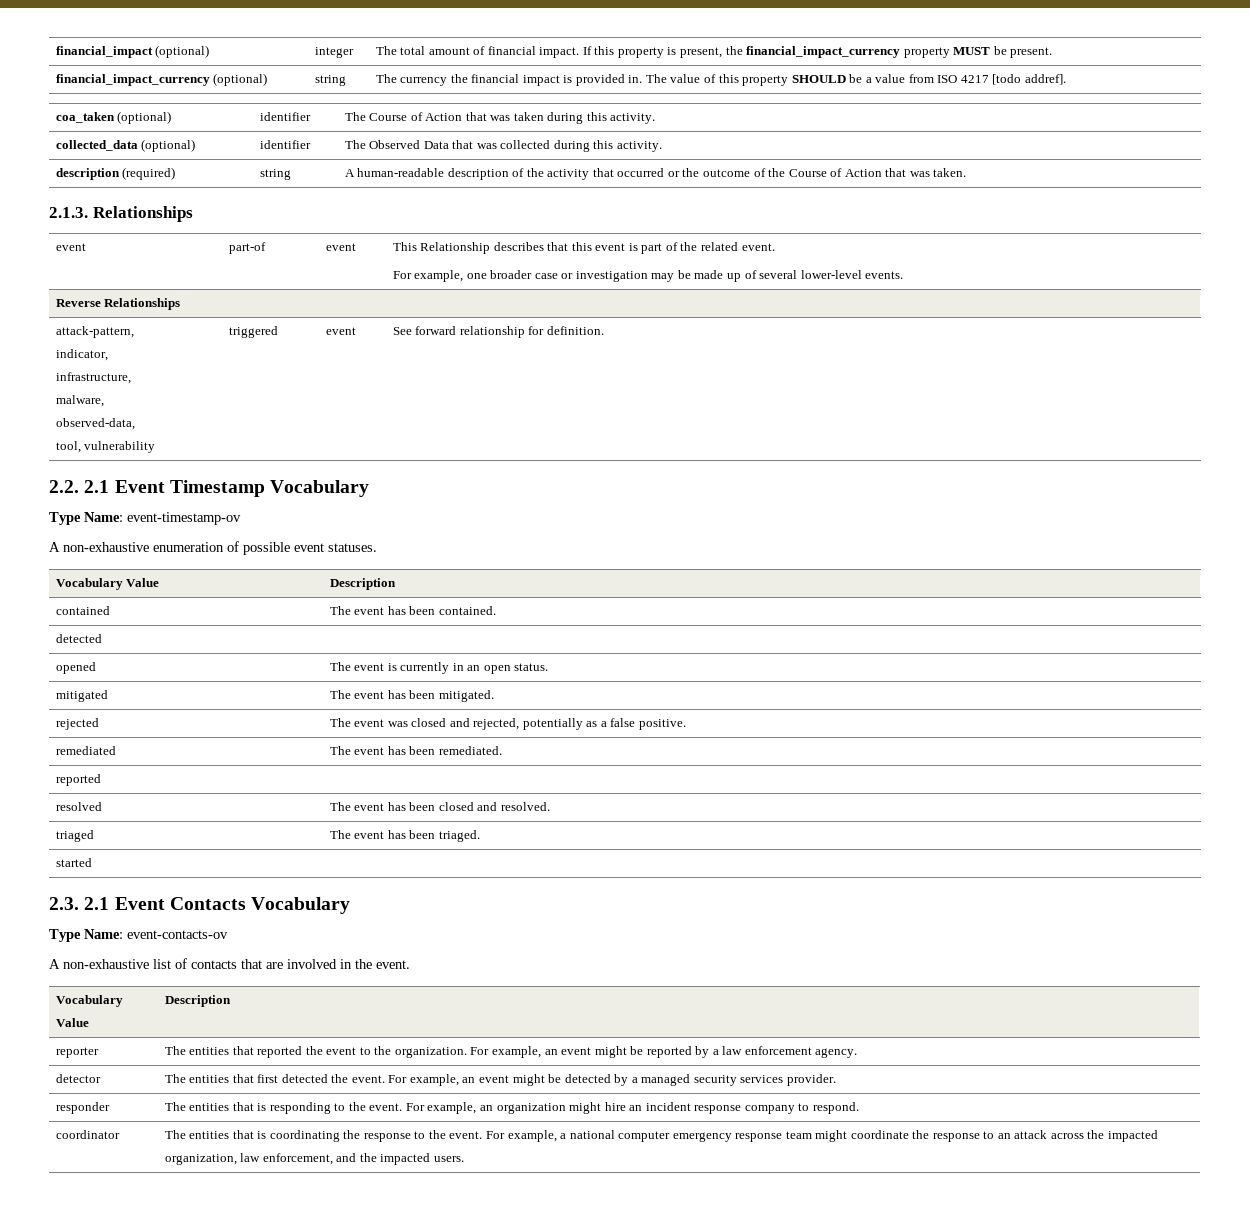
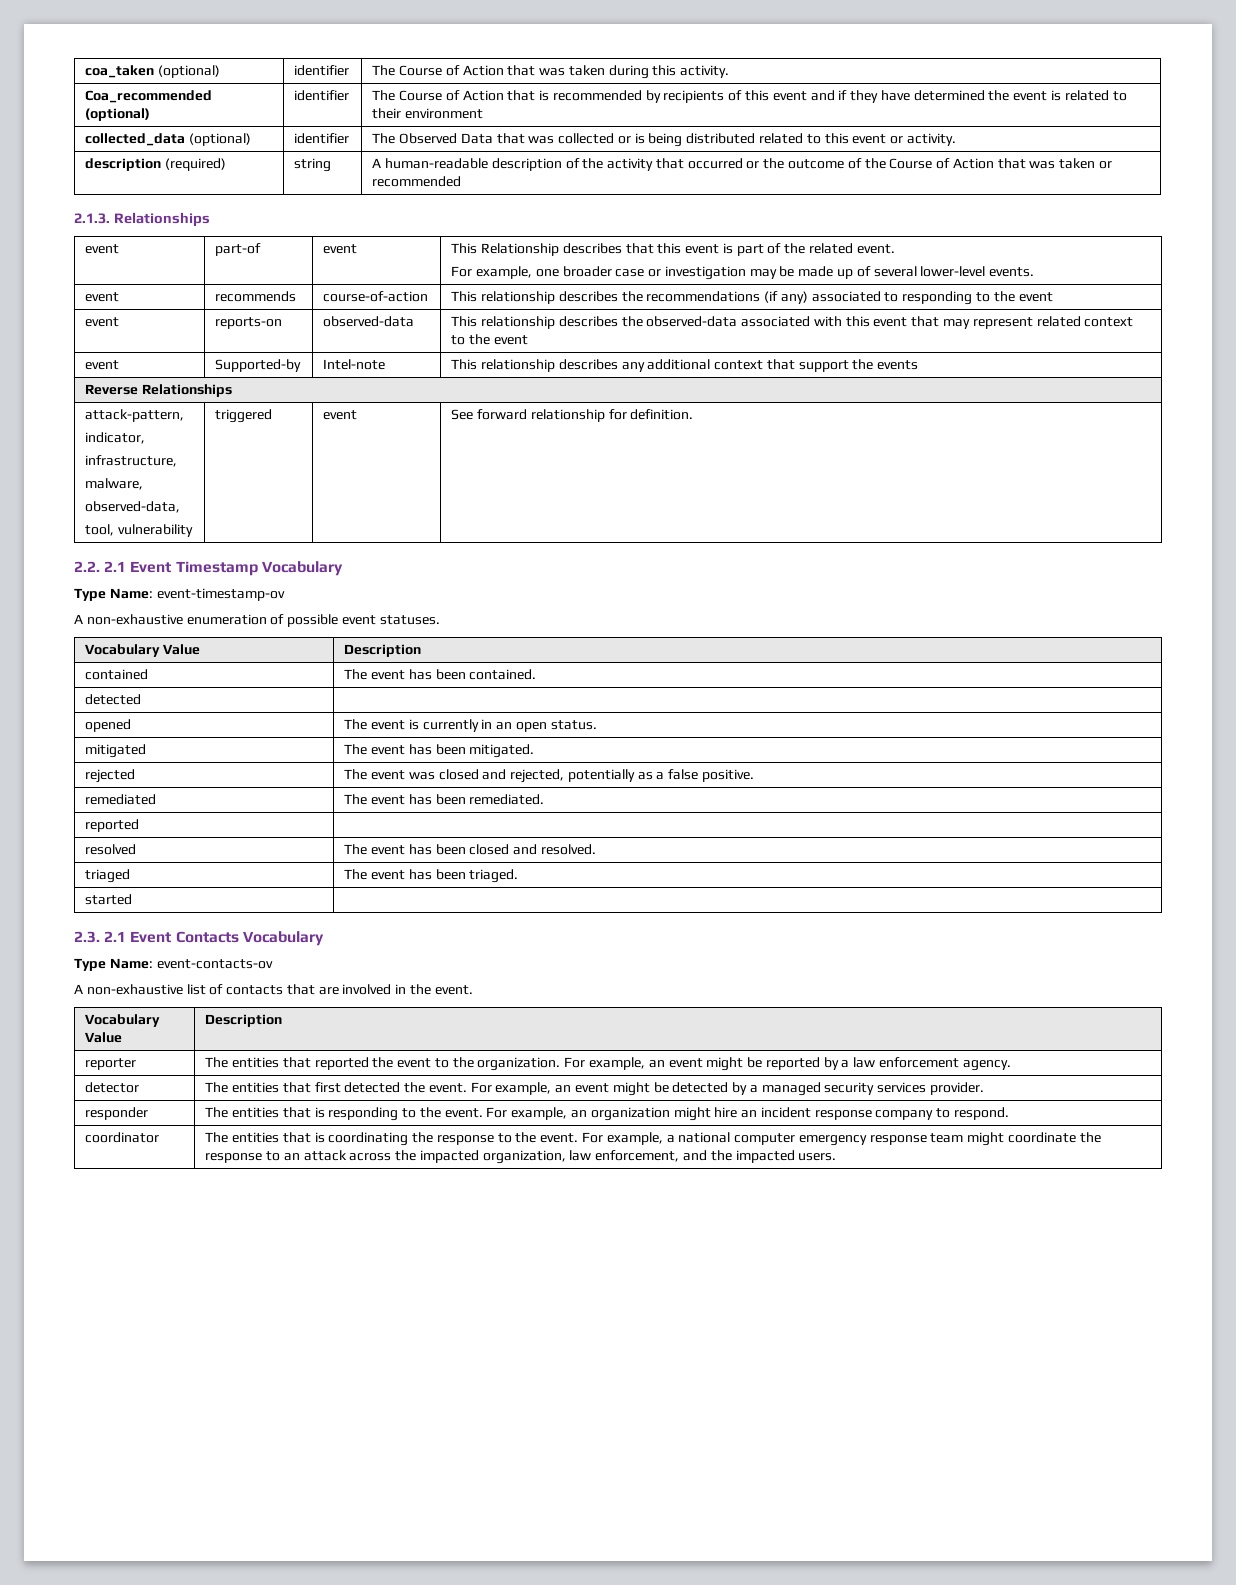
[55,45,210,58] [314,47,354,58] [375,46,1053,58] [55,73,268,86] [314,75,346,86] [375,74,1066,86] financial_impact (optional) | integer | The total amount of financial impact. If this property is present, the financial_impact_currency property MUST be present. // financial_impact_currency (optional) | string | The currency the financial impact is provided in. The value of this property SHOULD be a value from ISO 4217 [todo addref]. // -> (85, 71) none
(656, 118) none -> [85,90,213,103] [85,108,151,121] [294,90,350,101] [372,90,1127,103] [372,108,483,119] // Coa_recommended (optional) | identifier | The Course of Action that is recommended by recipients of this event and if they have determined the event is related to their environment
[553,140,614,152] during this -> [617,133,904,147] or is being distributed related to this event or
[933,168,967,177] taken. -> [1059,158,1112,169] [372,176,462,187] taken or recommended
(904, 275) none -> [85,292,120,302] [215,291,297,302] [323,291,429,302] [451,291,1053,305] [85,317,120,327] [215,317,283,329] [323,316,415,327] [451,316,1134,329] [451,334,528,345] [85,360,120,370] [215,359,302,372] [323,359,386,370] [451,359,919,372] // event | recommends | course-of-action | This relationship describes the recommendations (if any) associated to responding to the event // event | reports-on | observed-data | This relationship describes the observed-data associated with this event that may represent related context to the event // event | Supported-by | Intel-note | This relationship describes any additional context that support the events

